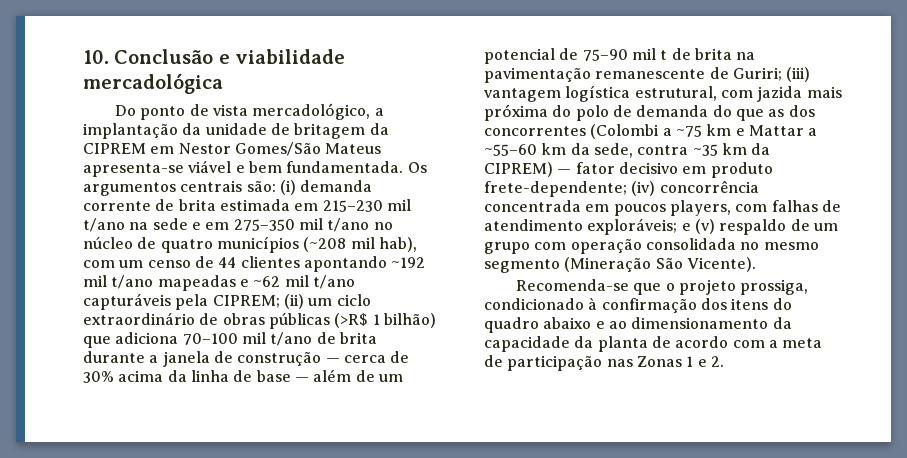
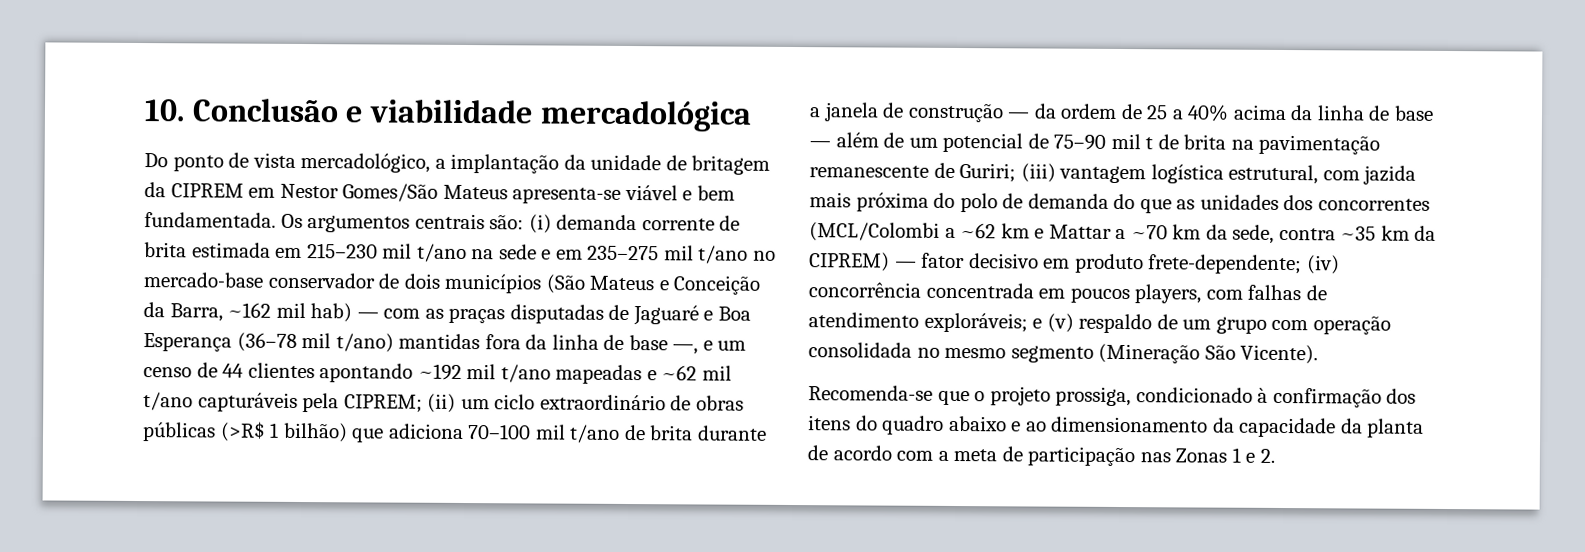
[233,219,295,231] 275–350 -> [587,245,660,261] 235–275
[83,236,417,253] [83,260,115,268] núcleo de quatro municípios (~208 mil hab), com -> [143,272,762,295] [143,302,751,326] [143,332,713,355] mercado-base conservador de dois municípios (São Mateus e Conceição da Barra, ~162 mil hab) — com as praças disputadas de Jaguaré e Boa Esperança (36–78 mil t/ano) mantidas fora da linha de base —, e
[343,351,410,363] [83,371,114,383] cerca de 30% -> [1033,103,1230,122] da ordem de 25 a 40%
(785, 113) none -> [1199,194,1279,210] unidades
[590,124,702,139] (Colombi a ~75 -> [809,222,997,242] (MCL/Colombi a ~62
[484,144,537,156] ~55–60 -> [1130,225,1168,240] ~70

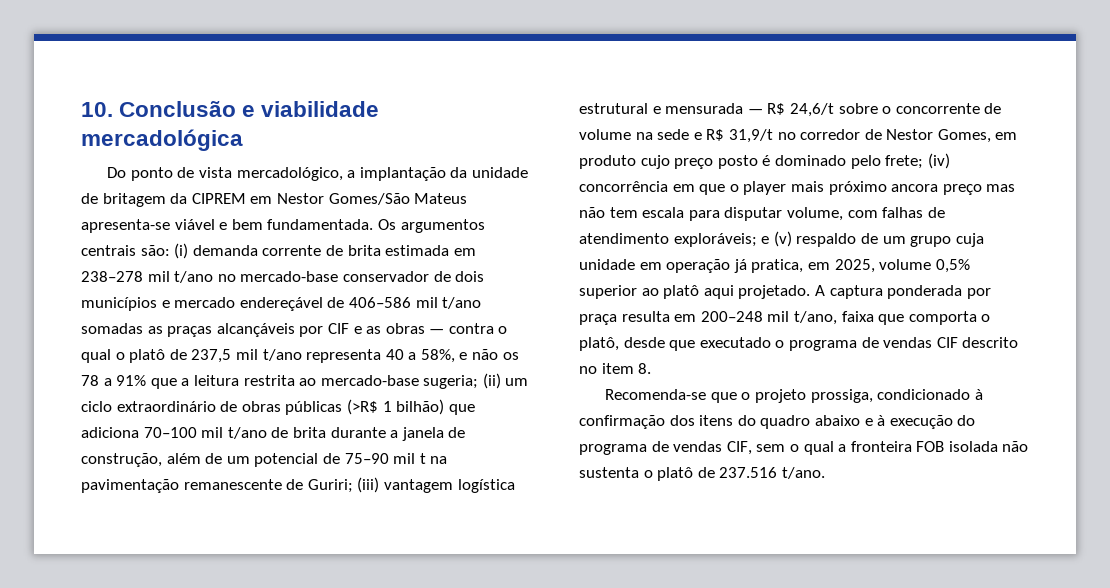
[306,243,660,263] 215–230 mil t/ano na sede e em 235–275 -> [81,271,143,282] 238–278
[545,274,762,295] [143,302,751,326] [143,332,747,355] [143,362,732,385] [143,392,423,413] (São Mateus e Conceição da Barra, ~162 mil hab) — com as praças disputadas de Jaguaré e Boa Esperança (36–78 mil t/ano) mantidas fora da linha de base —, e um censo de 44 clientes apontando ~192 mil t/ano mapeadas e ~62 mil t/ano capturáveis pela CIPREM; -> [161,297,482,311] [81,323,508,337] [81,349,519,363] [81,375,479,389] e mercado endereçável de 406–586 mil t/ano somadas as praças alcançáveis por CIF e as obras — contra o qual o platô de 237,5 mil t/ano representa 40 a 58%, e não os 78 a 91% que a leitura restrita ao mercado-base sugeria;
[907,102,1435,123] [809,141,831,148] construção — da ordem de 25 a 40% acima da linha de base — -> [81,453,162,467] construção,
[1157,134,1227,150] de brita -> (426, 458) none
[1228,164,1417,185] [809,192,1430,214] [809,222,1437,244] [809,252,1340,275] [808,282,1202,304] estrutural, com jazida mais próxima do polo de demanda do que as unidades dos concorrentes (MCL/Colombi a ~62 km e Mattar a ~70 km da sede, contra ~35 km da CIPREM) — fator decisivo em produto frete-dependente; (iv) concorrência concentrada em poucos players, -> [579,103,1002,117] [579,129,1018,143] [579,153,950,169] [579,181,1016,195] [579,207,843,221] estrutural e mensurada — R$ 24,6/t sobre o concorrente de volume na sede e R$ 31,9/t no corredor de Nestor Gomes, em produto cujo preço posto é dominado pelo frete; (iv) concorrência em que o player mais próximo ancora preço mas não tem escala para disputar volume,
[1271,315,1391,335] [808,342,1319,365] com operação consolidada no mesmo segmento (Mineração São Vicente). -> [955,233,984,247] [579,259,970,273] [579,285,991,299] [579,311,991,325] [579,337,1019,351] [579,363,652,374] cuja unidade em operação já pratica, em 2025, volume 0,5% superior ao platô aqui projetado. A captura ponderada por praça resulta em 200–248 mil t/ano, faixa que comporta o platô, desde que executado o programa de vendas CIF descrito no item 8.
[1025,416,1425,438] [807,445,1275,467] ao dimensionamento da capacidade da planta de acordo com a meta de participação nas Zonas 1 e 2. -> [877,415,976,429] [579,441,1029,455] [579,467,825,481] à execução do programa de vendas CIF, sem o qual a fronteira FOB isolada não sustenta o platô de 237.516 t/ano.

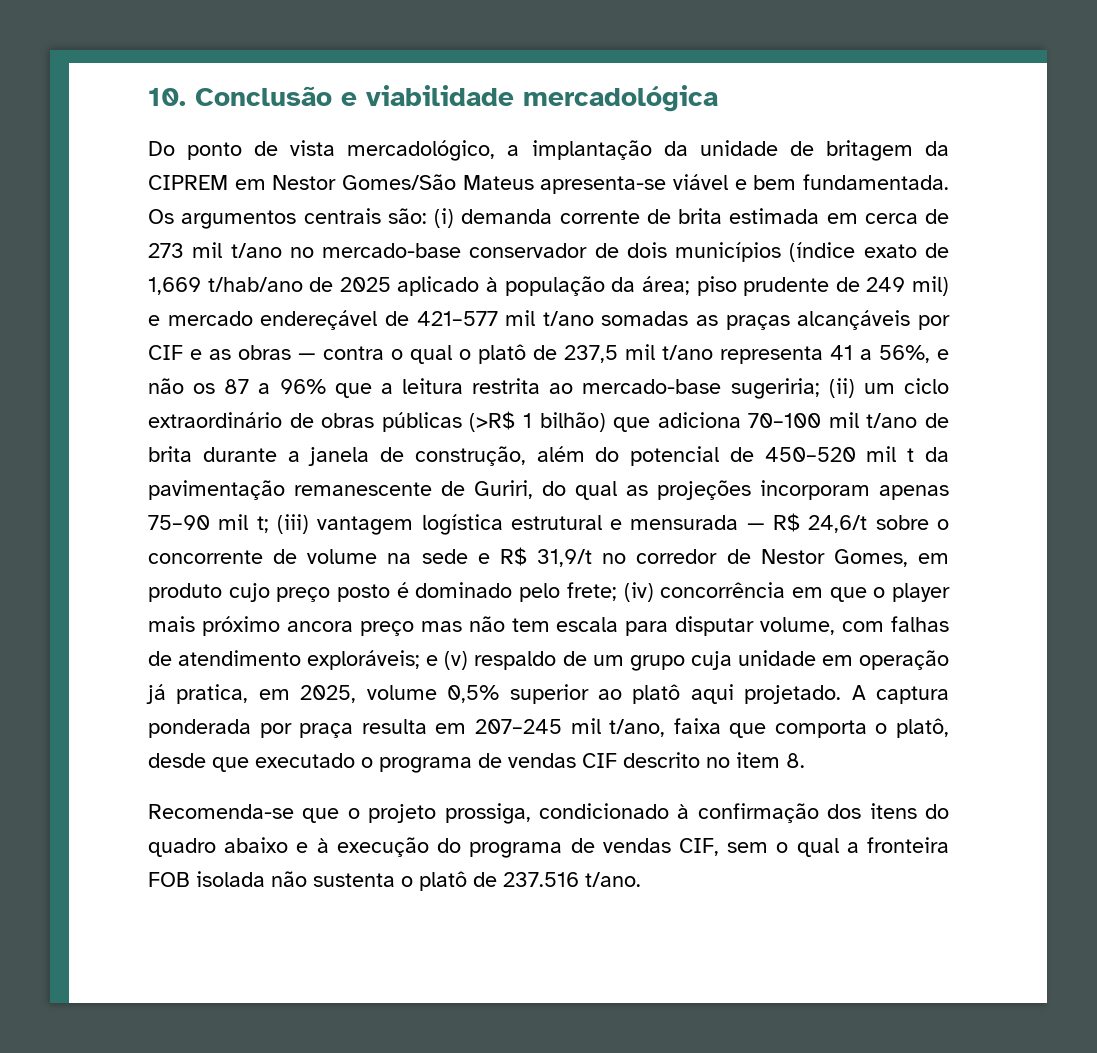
[81,271,143,282] 238–278 -> [864,209,949,224] [148,243,184,258] cerca de 273
(157, 304) none -> [789,242,949,262] [148,276,950,296] (índice exato de 1,669 t/hab/ano de 2025 aplicado à população da área; piso prudente de 249 mil)
[348,297,411,308] 406–586 -> [416,311,498,326] 421–577
[385,349,519,363] [81,375,147,386] 40 a 58%, e não os 78 a 91% -> [830,345,949,363] [148,378,326,394] 41 a 56%, e não os 87 a 96%
[423,375,479,389] sugeria; -> [730,378,820,399] sugeriria;
[205,453,250,464] de um -> [595,447,620,462] do
[344,453,389,464] 75–90 -> [764,447,856,462] 450–520
[430,456,448,464] na -> [924,447,949,462] da
[307,479,353,493] Guriri; -> [474,480,949,500] [148,514,269,533] Guriri, do qual as projeções incorporam apenas 75–90 mil t;
[700,311,763,322] 200–248 -> [474,719,562,734] 207–245

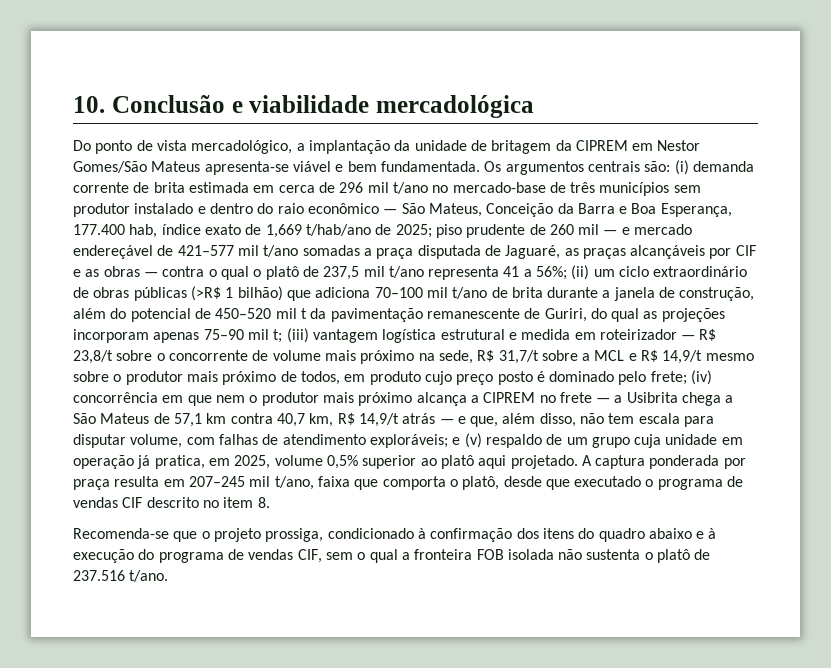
[148,243,184,258] 273 -> [339,182,364,193] 296
[469,242,856,262] conservador de dois municípios (índice -> [549,182,701,196] [73,203,732,217] [73,224,201,238] de três municípios sem produtor instalado e dentro do raio econômico — São Mateus, Conceição da Barra e Boa Esperança, 177.400 hab, índice
[339,276,950,296] 2025 aplicado à população da área; piso prudente de 249 mil) -> [395,224,618,238] 2025; piso prudente de 260 mil —
(689, 318) none -> [363,245,561,259] a praça disputada de Jaguaré,
[879,345,949,363] [148,378,820,399] 56%, e não os 87 a 96% que a leitura restrita ao mercado-base sugeriria; -> [536,266,568,280] 56%;
[630,515,739,530] mensurada -> [521,329,677,340] medida em roteirizador
[808,515,868,533] 24,6/t -> [73,350,113,364] 23,8/t
[387,547,908,567] na sede e R$ 31,9/t no corredor de Nestor Gomes, -> [324,350,754,364] [73,371,340,385] mais próximo na sede, R$ 31,7/t sobre a MCL e R$ 14,9/t mesmo sobre o produtor mais próximo de todos,
[873,583,951,602] [148,616,462,636] o player mais próximo ancora preço mas -> [215,392,734,406] [73,413,576,427] nem o produtor mais próximo alcança a CIPREM no frete — a Usibrita chega a São Mateus de 57,1 km contra 40,7 km, R$ 14,9/t atrás — e que, além disso,

